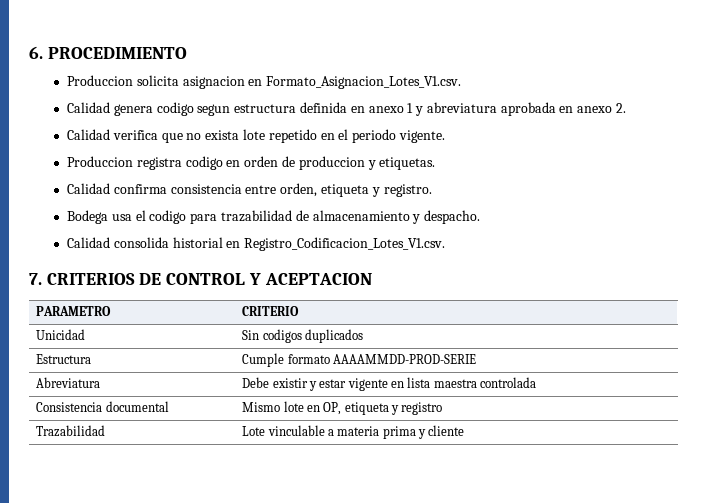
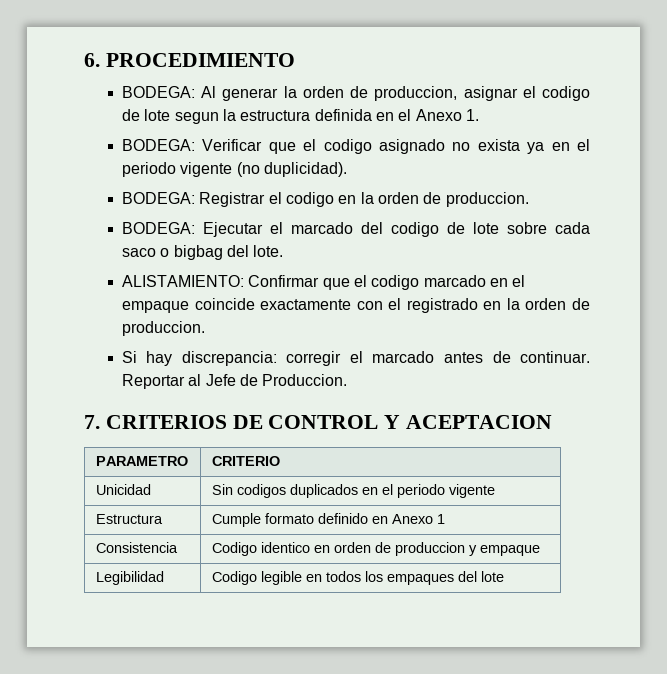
[67,75,462,89] [67,102,627,116] [67,129,445,143] [67,156,182,170] Produccion solicita asignacion en Formato_Asignacion_Lotes_V1.csv. // Calidad genera codigo segun estructura definida en anexo 1 y abreviatura aprobada en anexo 2. // Calidad verifica que no exista lote repetido en el periodo vigente. // Produccion registra -> [121,86,590,101] [121,109,479,124] [121,139,591,154] [121,162,347,177] [121,192,282,207] BODEGA: Al generar la orden de produccion, asignar el codigo de lote segun la estructura definida en el Anexo 1. // BODEGA: Verificar que el codigo asignado no exista ya en el periodo vigente (no duplicidad). // BODEGA: Registrar el
[244,156,436,170] [67,183,432,197] [67,210,481,224] [67,237,446,251] orden de produccion y etiquetas. // Calidad confirma consistencia entre orden, etiqueta y registro. // Bodega usa el codigo para trazabilidad de almacenamiento y despacho. // Calidad consolida historial en Registro_Codificacion_Lotes_V1.csv. -> [360,192,529,207] [121,222,590,237] [121,245,284,260] [121,275,526,290] [121,298,591,313] [121,321,205,336] [121,351,590,366] [121,374,348,389] la orden de produccion. // BODEGA: Ejecutar el marcado del codigo de lote sobre cada saco o bigbag del lote. // ALISTAMIENTO: Confirmar que el codigo marcado en el empaque coincide exactamente con el registrado en la orden de produccion. // Si hay discrepancia: corregir el marcado antes de continuar. Reportar al Jefe de Produccion.
(363, 336) none -> [361,484,495,498] en el periodo vigente
[332,354,476,364] [36,377,101,388] [242,377,537,391] [36,401,169,412] [242,401,443,415] [36,425,106,437] [242,425,465,439] AAAAMMDD-PROD-SERIE // Abreviatura | Debe existir y estar vigente en lista maestra controlada // Consistencia documental | Mismo lote en OP, etiqueta y registro // Trazabilidad | Lote vinculable a materia prima y cliente -> [317,513,445,524] [95,542,178,553] [211,542,540,556] [95,571,164,585] [211,571,504,585] definido en Anexo 1 // Consistencia | Codigo identico en orden de produccion y empaque // Legibilidad | Codigo legible en todos los empaques del lote

